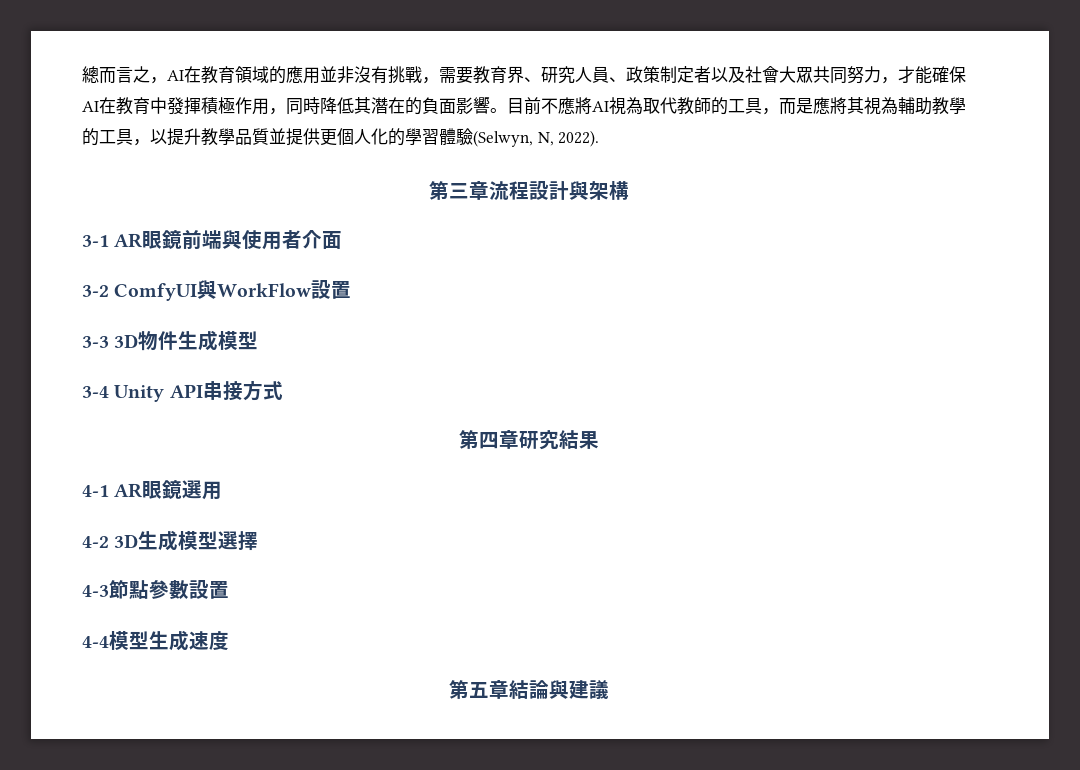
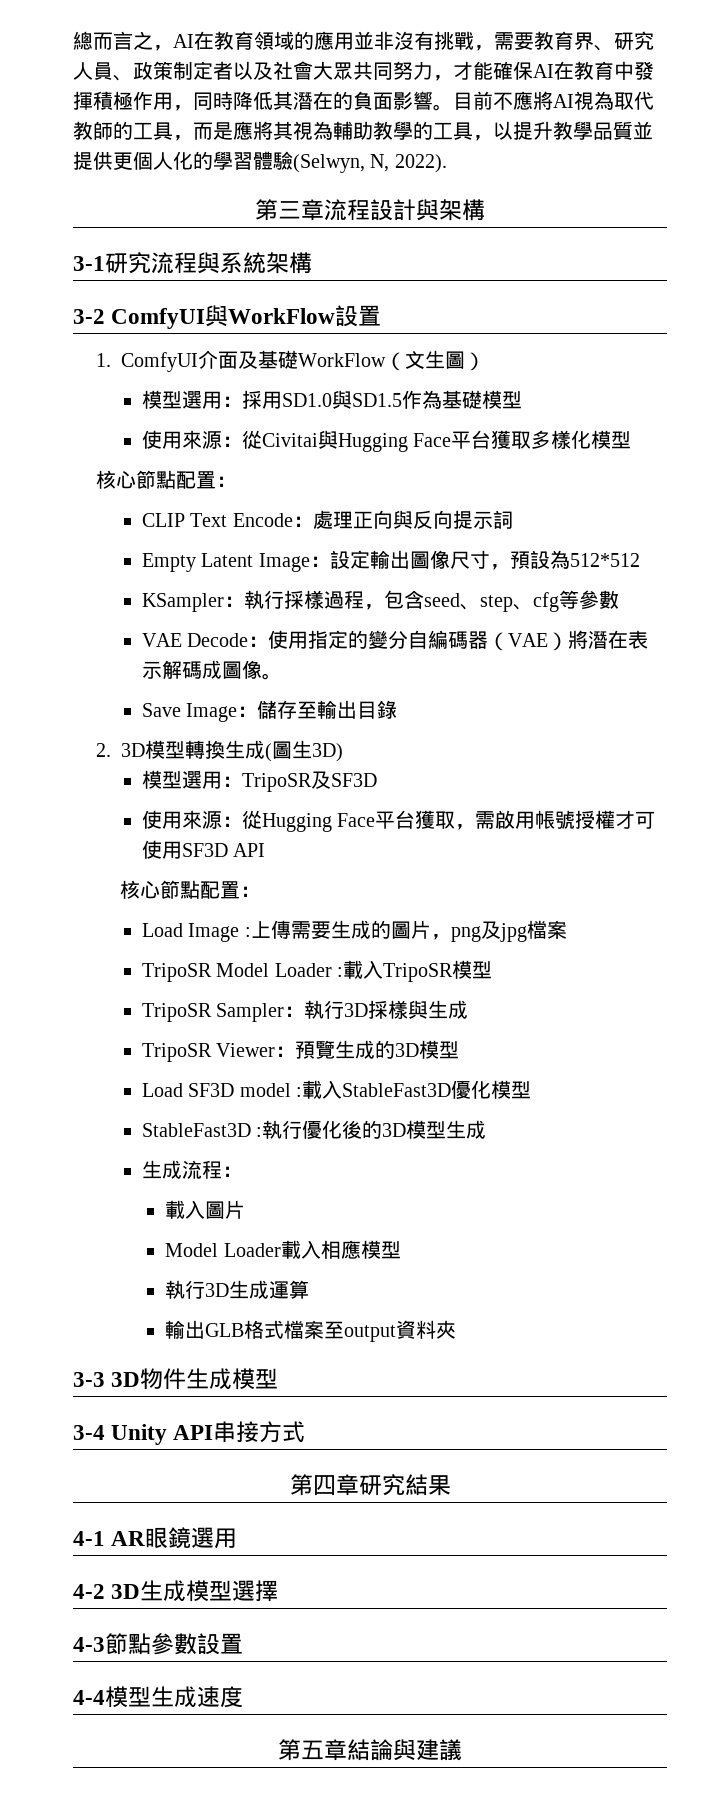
[114,230,343,250] AR眼鏡前端與使用者介面 -> [105,252,312,274] 研究流程與系統架構
(352, 290) none -> [96,350,486,372] [141,390,522,409] [141,430,632,452] [96,470,237,489] [141,510,513,529] [141,550,640,572] [141,590,619,612] [141,630,649,651] [141,660,282,680] [141,700,398,722] [96,740,344,762] [141,770,377,792] [141,810,656,832] [141,840,266,859] [119,880,260,899] [141,920,567,942] [141,960,493,982] [141,1000,469,1022] [141,1040,460,1062] [141,1080,532,1099] [141,1120,487,1139] [141,1160,242,1179] [165,1200,246,1219] [165,1240,401,1259] [165,1280,310,1299] [165,1320,457,1342] // 1. ComfyUI介面及基礎WorkFlow（文生圖） // 模型選用：採用SD1.0與SD1.5作為基礎模型 // 使用來源：從Civitai與Hugging Face平台獲取多樣化模型 // 核心節點配置： // CLIP Text Encode：處理正向與反向提示詞 // Empty Latent Image：設定輸出圖像尺寸，預設為512*512 // KSampler：執行採樣過程，包含seed、step、cfg等參數 // VAE Decode：使用指定的變分自編碼器（VAE）將潛在表示解碼成圖像。 // Save Image：儲存至輸出目錄 // 2. 3D模型轉換生成(圖生3D) // 模型選用：TripoSR及SF3D // 使用來源：從Hugging Face平台獲取，需啟用帳號授權才可使用SF3D API // 核心節點配置： // Load Image :上傳需要生成的圖片，png及jpg檔案 // TripoSR Model Loader :載入TripoSR模型 // TripoSR Sampler：執行3D採樣與生成 // TripoSR Viewer：預覽生成的3D模型 // Load SF3D model :載入StableFast3D優化模型 // StableFast3D :執行優化後的3D模型生成 // 生成流程： // 載入圖片 // Model Loader載入相應模型 // 執行3D生成運算 // 輸出GLB格式檔案至output資料夾

